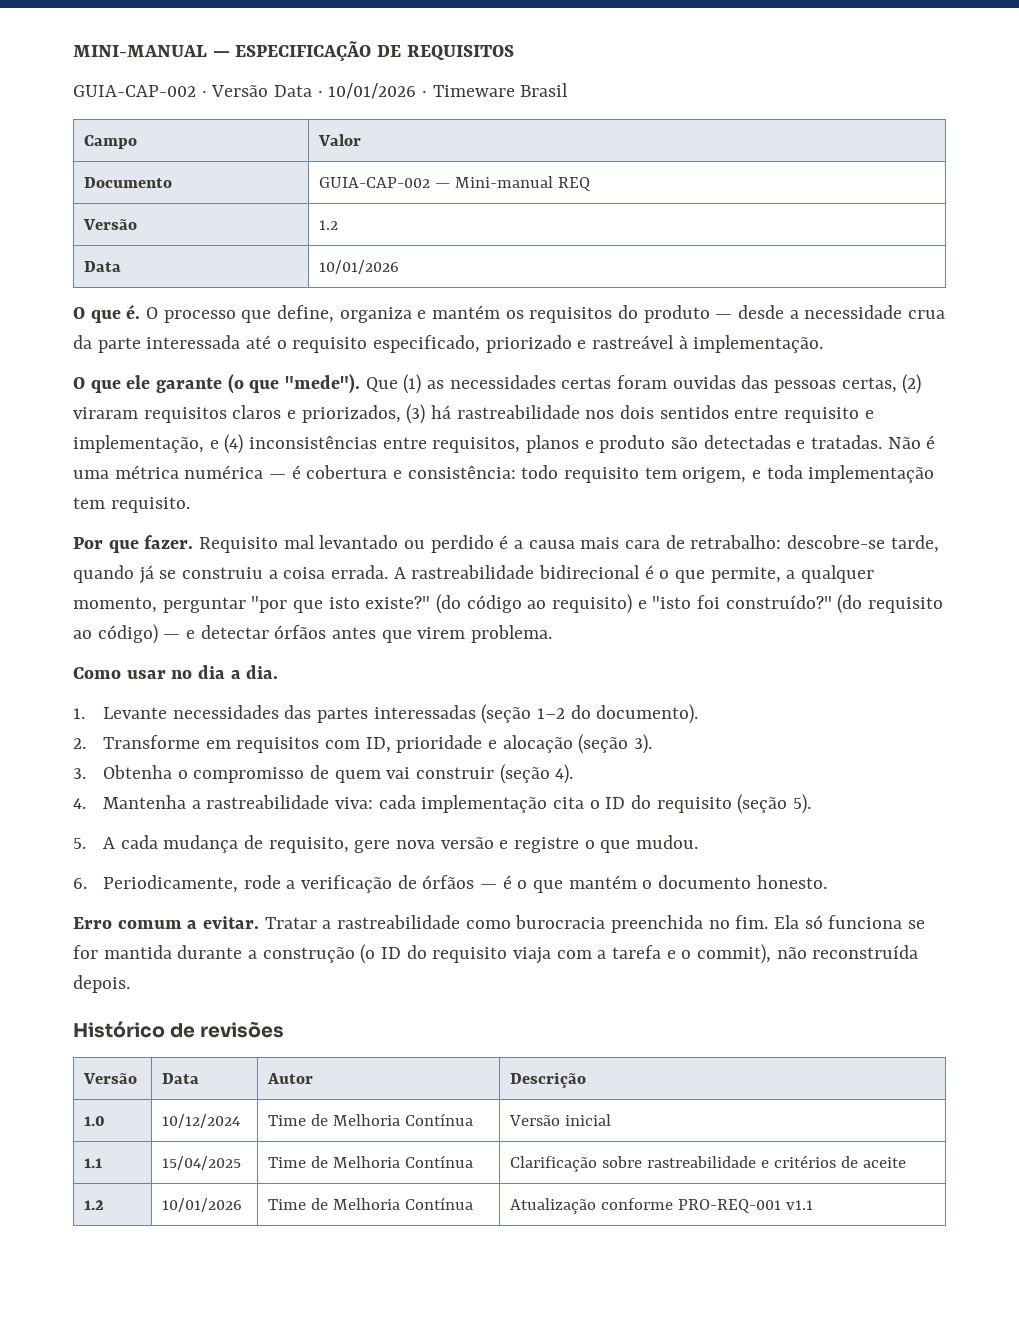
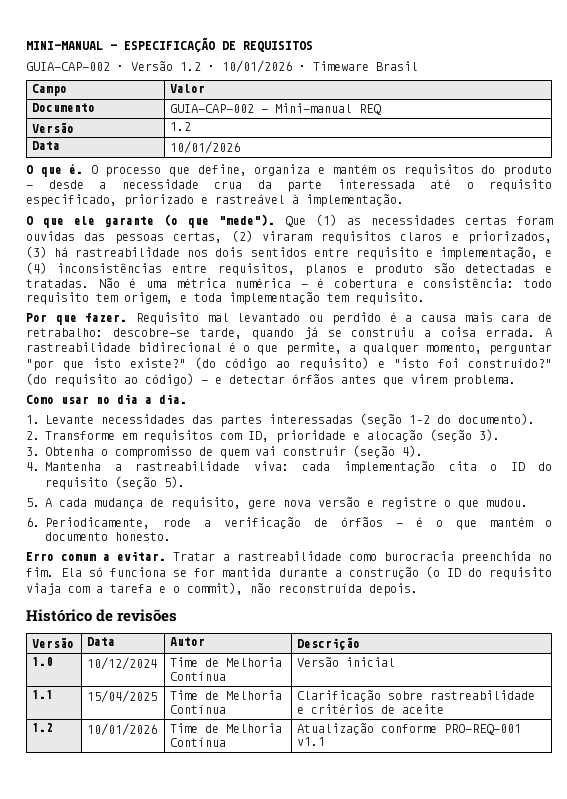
[274,85,313,97] Data -> [180,62,201,71] 1.2

